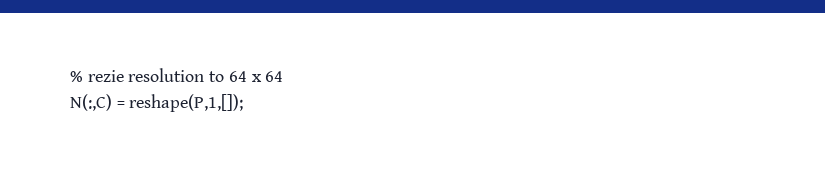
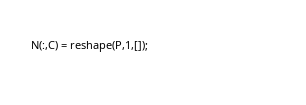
[70,68,284,82] % rezie resolution to 64 x 64 // -> (31, 46) none

